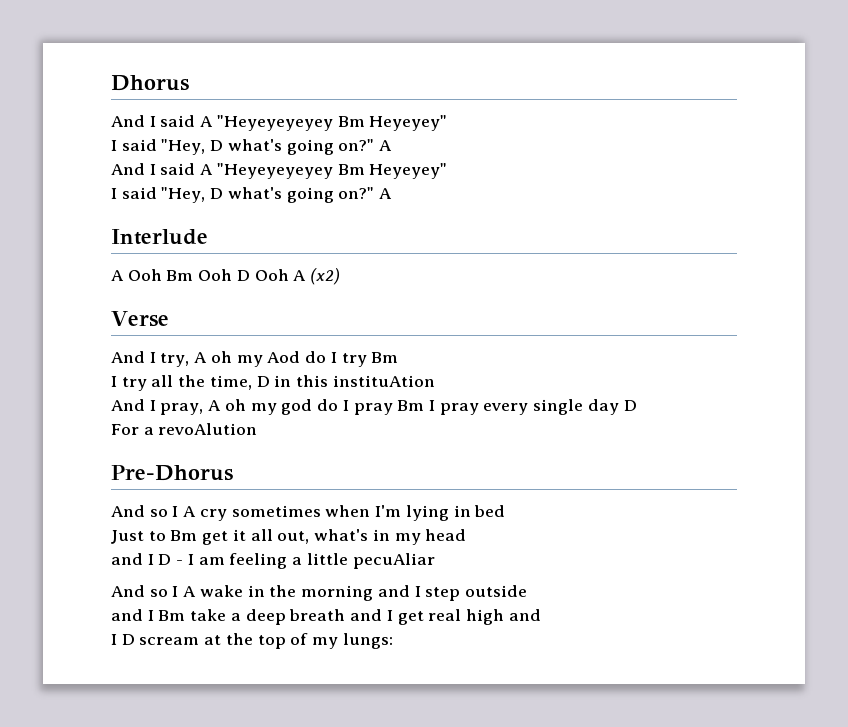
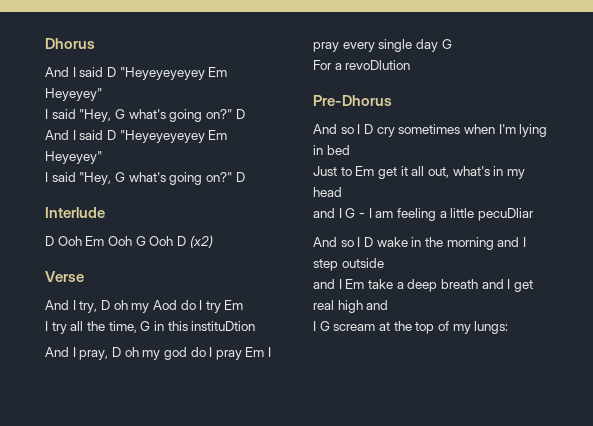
[200,115,448,131] [111,139,393,155] [111,163,448,179] [111,187,393,203] A "Heyeyeyeyey Bm Heyeyey" // I said "Hey, D what's going on?" A // And I said A "Heyeyeyeyey Bm Heyeyey" // I said "Hey, D what's going on?" A -> [106,67,228,80] [45,88,102,101] [45,109,245,122] [45,130,228,143] [45,151,102,164] [45,172,245,185] D "Heyeyeyeyey Em Heyeyey" // I said "Hey, G what's going on?" D // And I said D "Heyeyeyeyey Em Heyeyey" // I said "Hey, G what's going on?" D
[111,269,307,281] A Ooh Bm Ooh D Ooh A -> [45,236,186,246] D Ooh Em Ooh G Ooh D
[194,352,208,363] A -> [100,300,110,310] D
[371,352,399,363] Bm -> [224,300,244,310] Em
[256,376,270,387] D -> [140,321,151,331] G
[332,375,435,387] instituAtion -> [191,321,256,331] instituDtion
[208,400,222,411] A -> [111,347,121,357] D
[397,400,425,411] Bm -> [245,347,265,357] Em
[623,400,637,411] D -> [441,39,452,49] G
[158,423,258,435] revoAlution -> [345,60,411,70] revoDlution
[183,506,197,517] A -> [363,124,373,134] D
[170,530,198,541] Bm -> [355,166,375,176] Em
[158,554,172,565] D -> [345,208,356,218] G
[352,553,435,569] [111,585,197,597] pecuAliar // And so I A -> [477,208,534,221] [313,237,373,247] pecuDliar // And so I D
[158,610,186,621] Bm -> [345,279,365,289] Em
[121,634,135,645] D -> [319,321,330,331] G

